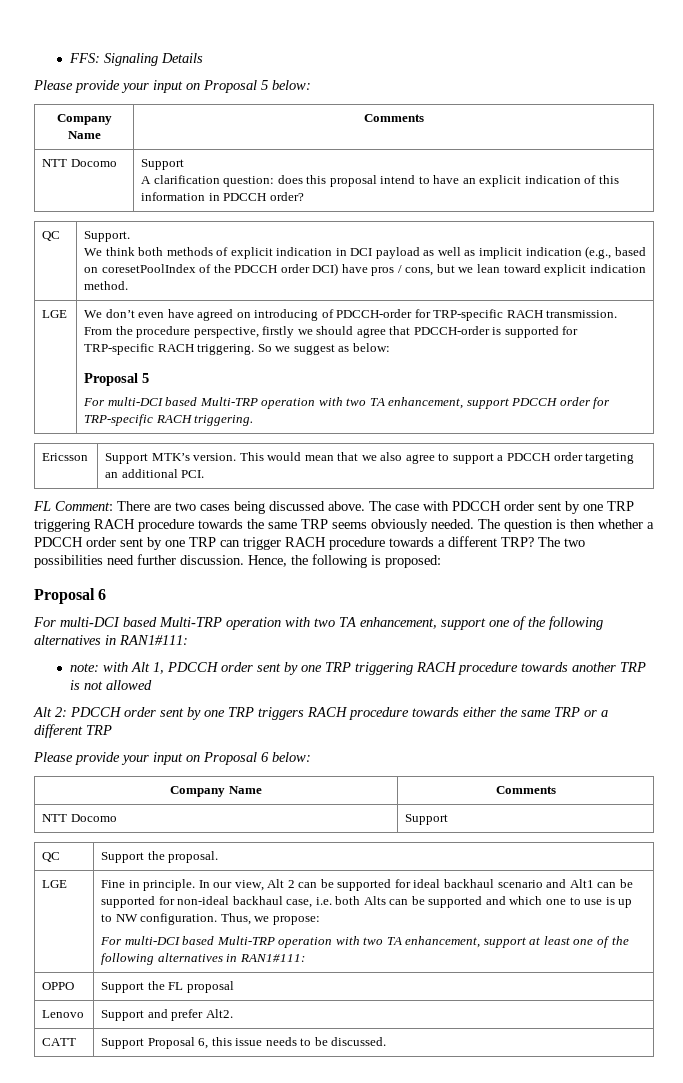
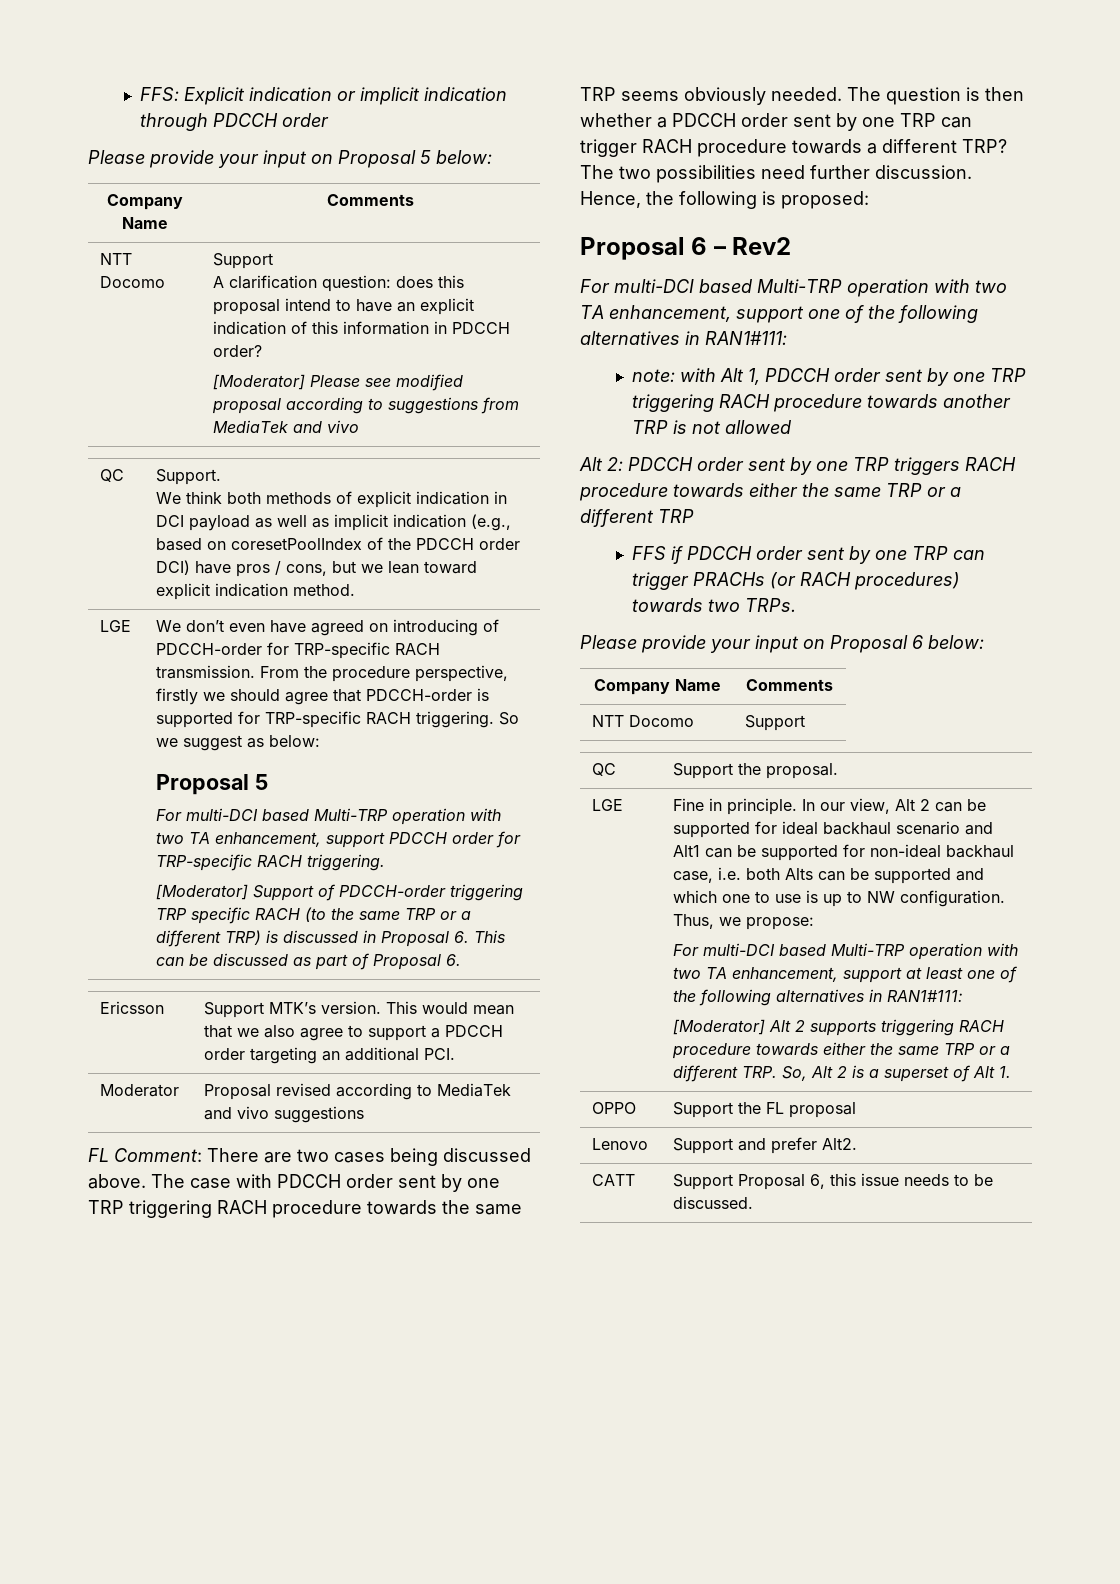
[104,53,204,66] Signaling Details -> [184,87,508,105] [140,113,330,131] Explicit indication or implicit indication through PDCCH order
(304, 196) none -> [213,374,464,391] [212,397,520,414] [213,420,360,433] // [Moderator] Please see modified proposal according to suggestions from MediaTek and vivo
(254, 420) none -> [156,884,524,901] [156,907,472,924] [156,930,506,947] [156,953,462,970] // [Moderator] Support of PDCCH-order triggering TRP specific RACH (to the same TRP or a different TRP) is discussed in Proposal 6. This can be discussed as part of Proposal 6.
(205, 474) none -> [100,1084,180,1097] [204,1083,512,1100] [204,1106,365,1123] // Moderator | Proposal revised according to MediaTek and vivo suggestions
(107, 594) none -> [713,237,792,255] – Rev2
(112, 730) none -> [632,546,986,564] [632,572,961,590] [632,598,797,612] // FFS if PDCCH order sent by one TRP can trigger PRACHs (or RACH procedures) towards two TRPs.
(305, 958) none -> [673,1019,1005,1036] [672,1042,1011,1059] [673,1065,1012,1082] // [Moderator] Alt 2 supports triggering RACH procedure towards either the same TRP or a different TRP. So, Alt 2 is a superset of Alt 1.

